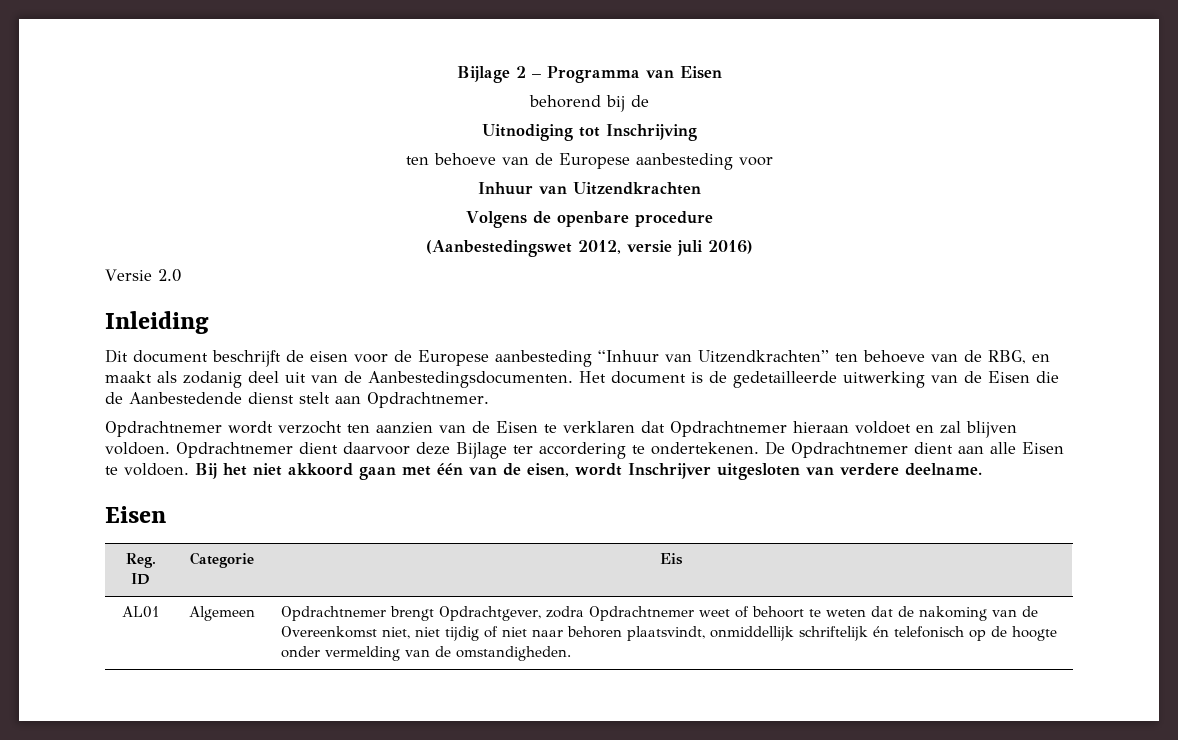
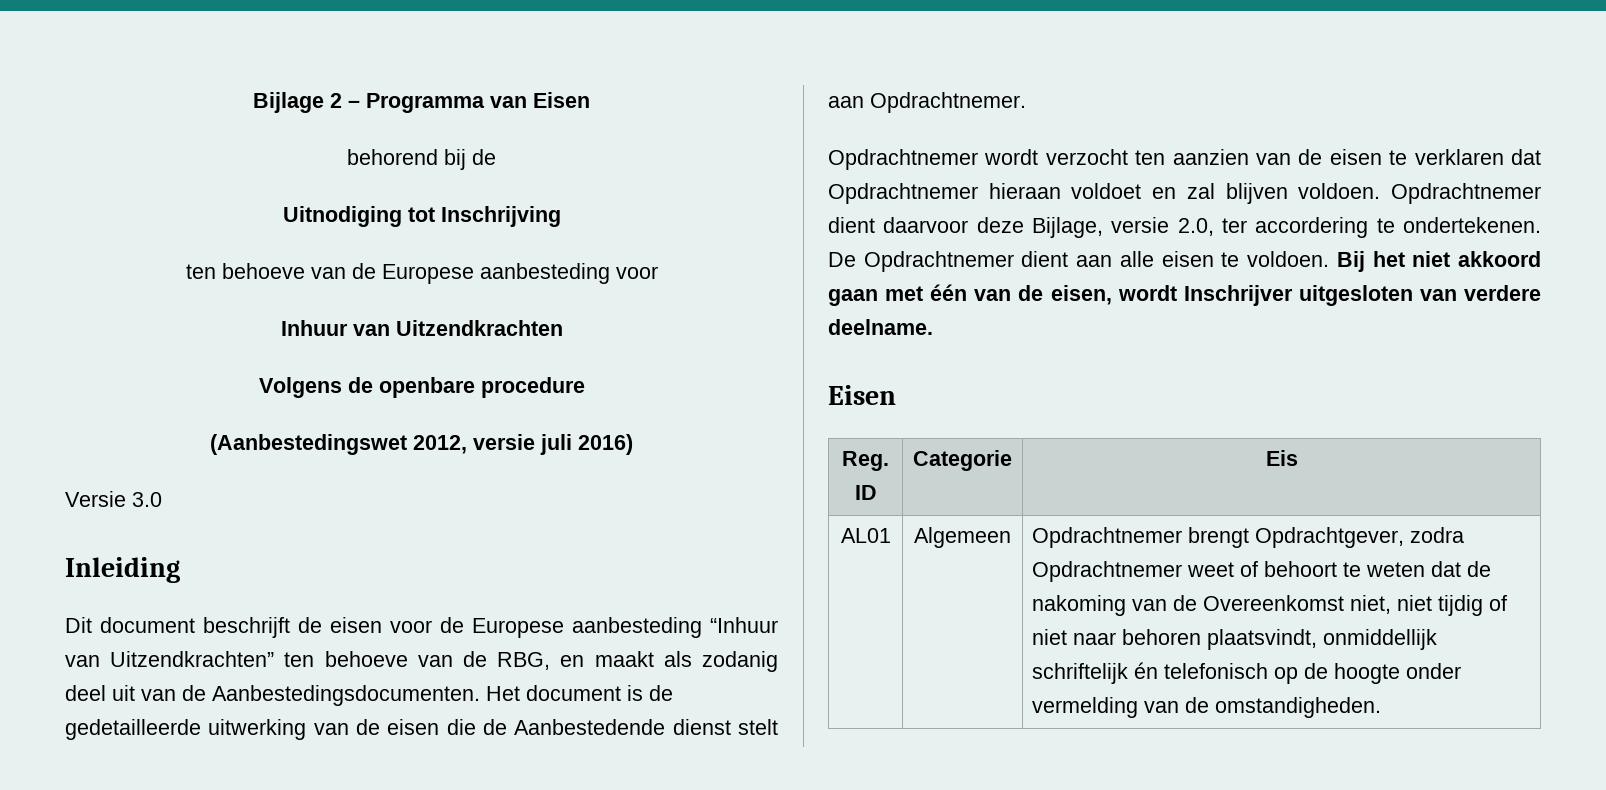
[157,269,181,282] 2.0 -> [132,492,162,507] 3.0
[988,371,1030,383] Eisen -> [387,719,440,735] eisen
[496,421,538,433] Eisen -> [1329,149,1382,165] eisen
[456,442,507,459] Bijlage -> [1032,217,1214,238] Bijlage, versie 2.0,
[1022,442,1064,454] Eisen -> [1161,251,1214,267] eisen

